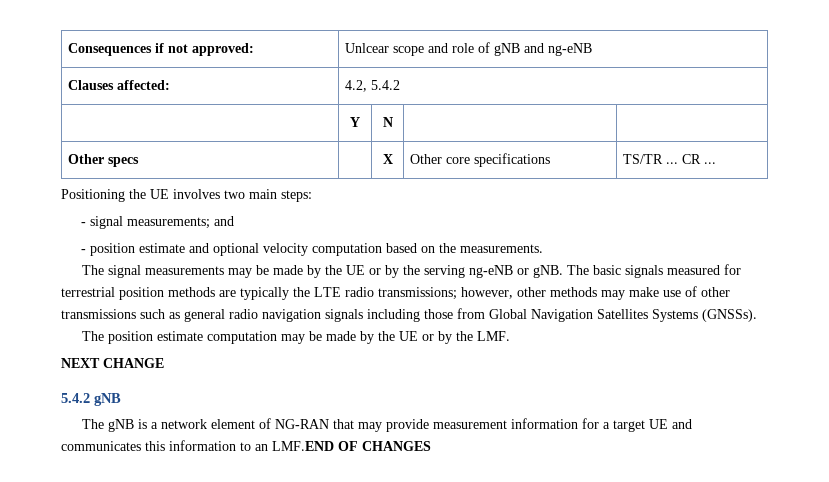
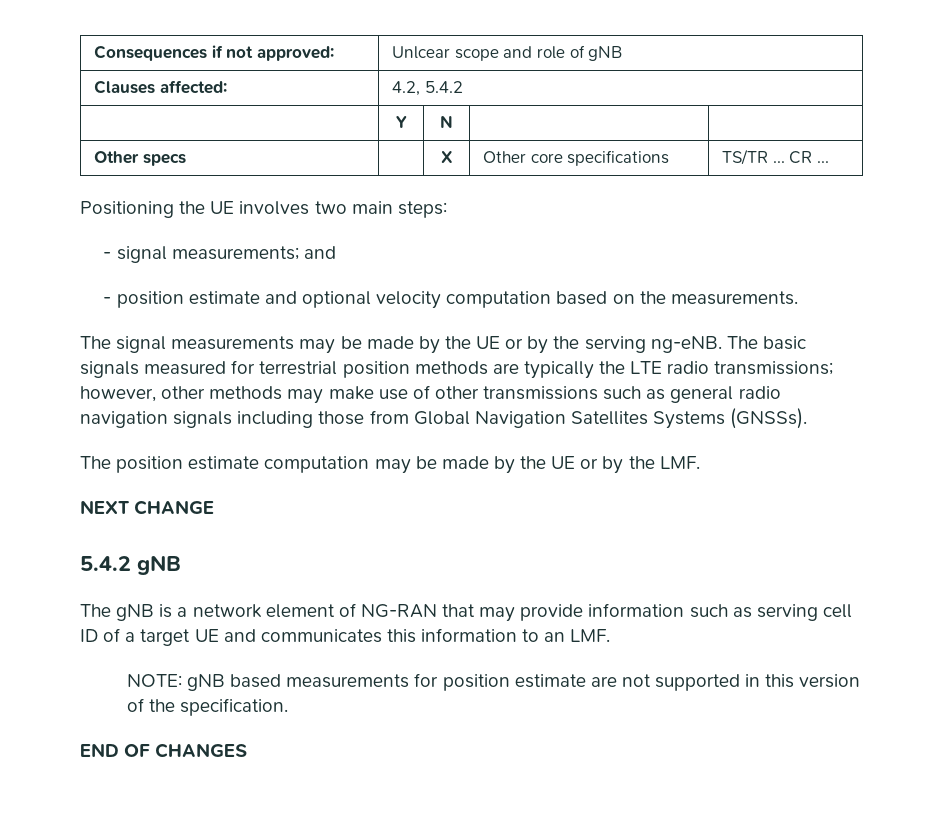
[523,43,592,56] and ng-eNB -> (623, 53) none
[469,265,564,278] ng-eNB or gNB. -> [650,336,722,353] ng-eNB.
[433,418,600,429] measurement information for -> [588,603,852,621] [80,628,121,642] information such as serving cell ID of
[272,441,334,451] LMF.END -> [570,629,611,642] [126,673,861,691] [126,698,289,716] [80,743,119,757] LMF. // NOTE: gNB based measurements for position estimate are not supported in this version of the specification. // END

